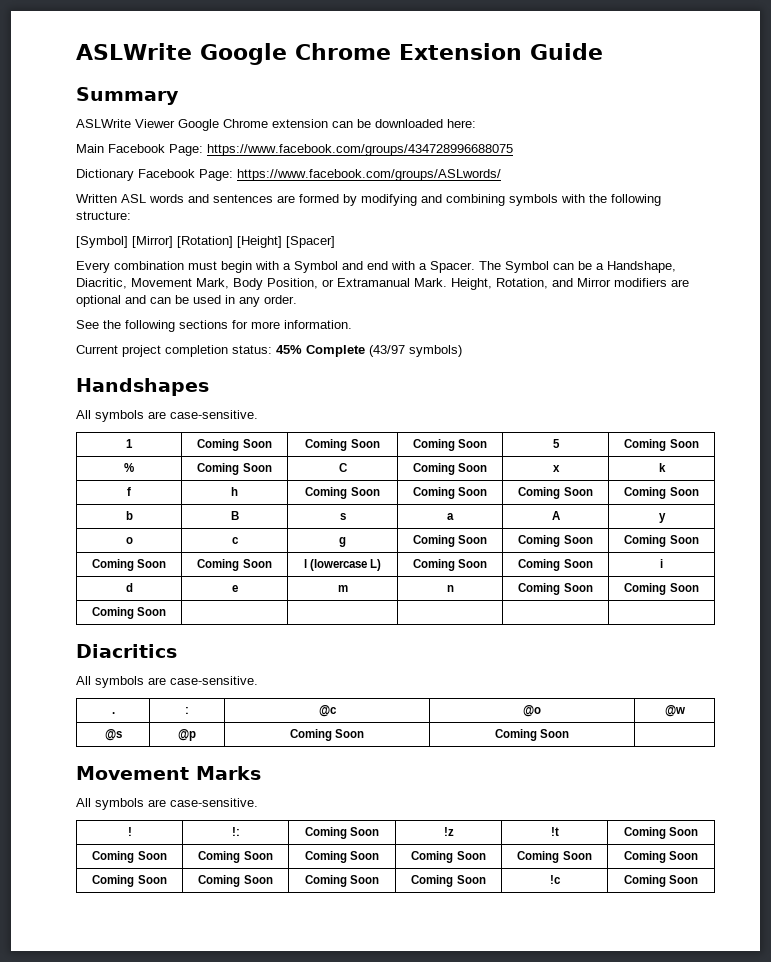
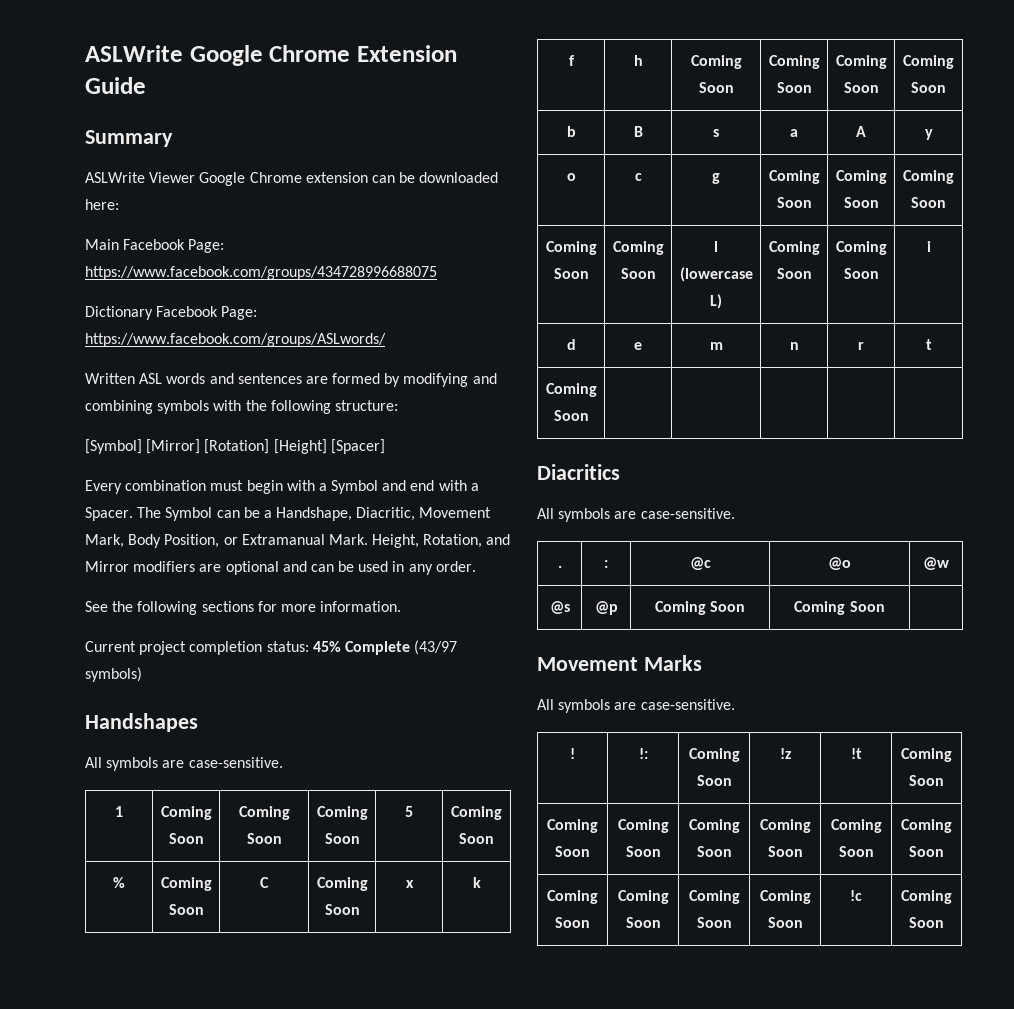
[518,583,593,595] [624,583,699,595] Coming Soon | Coming Soon -> [858,342,864,350] [925,339,932,350] r | t

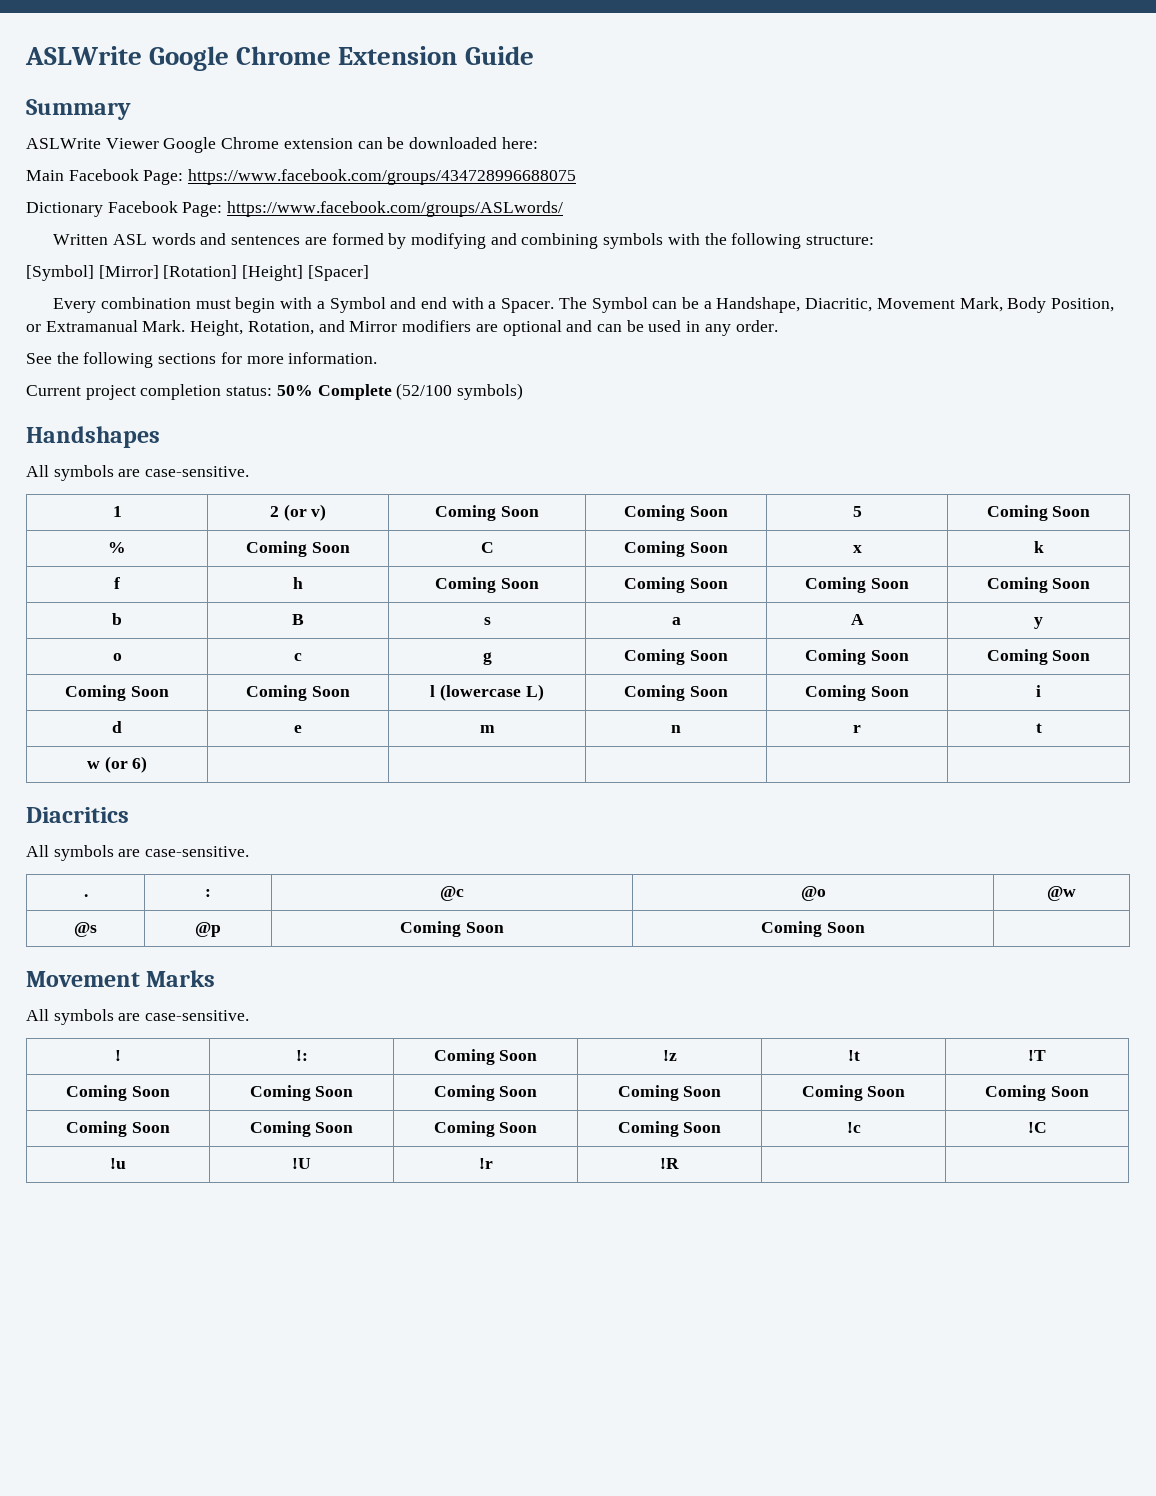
[312,640,458,655] 45% Complete (43/97 -> [276,383,453,400] 50% Complete (52/100
[160,806,212,820] [168,833,204,844] Coming Soon -> [269,504,327,521] 2 (or v)
[545,383,597,397] [553,410,589,421] Coming Soon -> [86,756,148,773] w (or 6)
[901,748,952,762] [909,775,944,786] Coming Soon -> [1028,1050,1046,1061] !T
[901,890,952,904] [909,917,944,928] Coming Soon -> [1027,1122,1047,1133] [110,1158,126,1169] [292,1158,312,1169] [478,1158,493,1169] [660,1158,679,1169] !C // !u | !U | !r | !R | |

